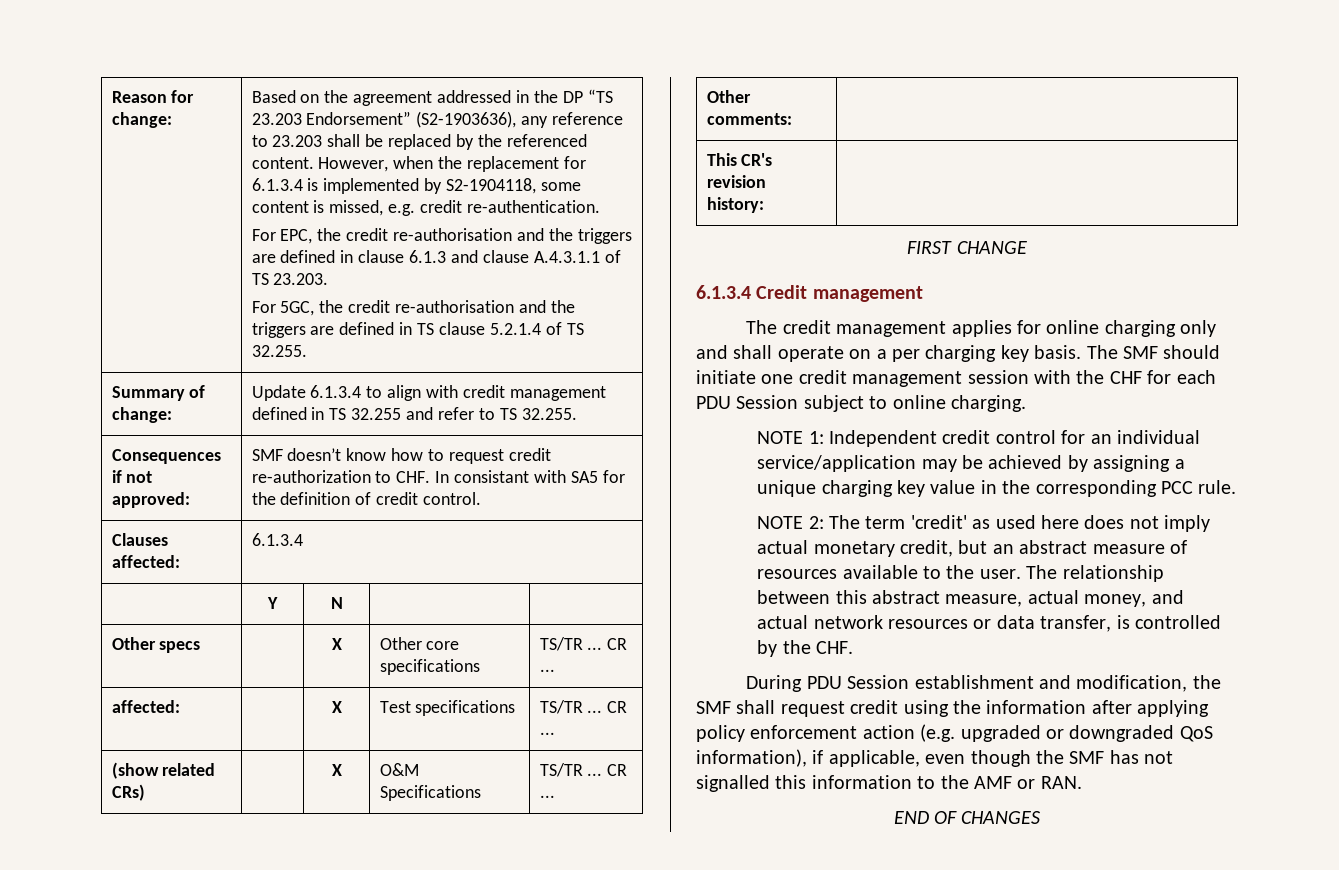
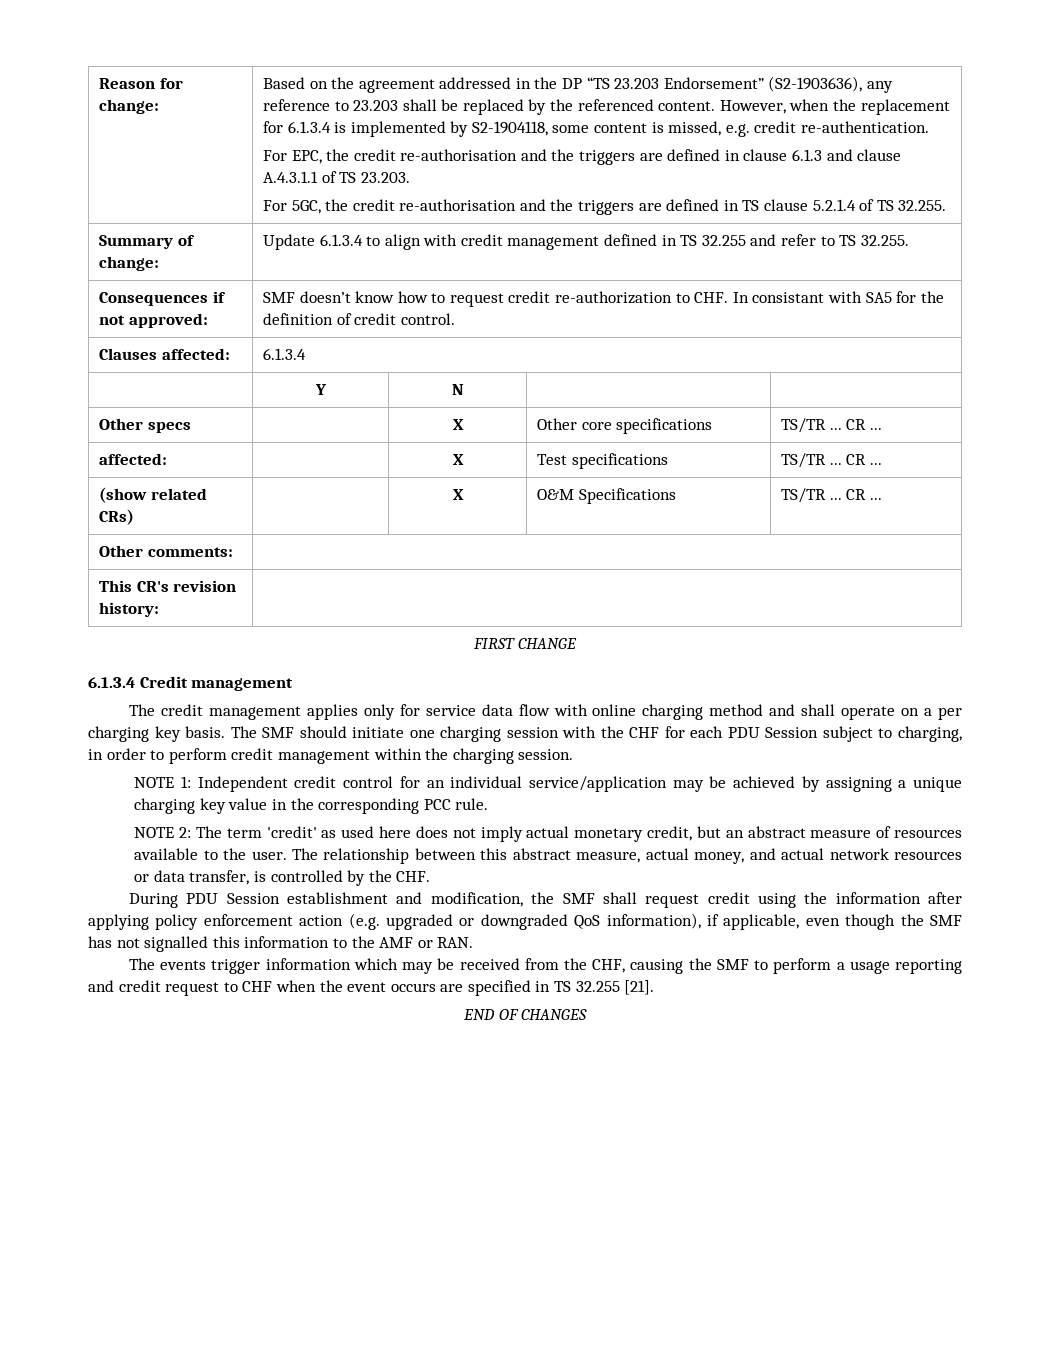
[1016,320,1041,334] for -> [363,704,588,720] only for service data flow with
[1180,320,1217,337] only -> [709,704,764,716] method
[798,370,963,387] credit management -> [440,726,502,742] charging
[892,395,1026,412] online charging. -> [897,726,962,742] [88,748,574,764] charging, in order to perform credit management within the charging session.
(1082, 782) none -> [129,958,962,974] [88,980,655,996] // The events trigger information which may be received from the CHF, causing the SMF to perform a usage reporting and credit request to CHF when the event occurs are specified in TS 32.255 [21].

